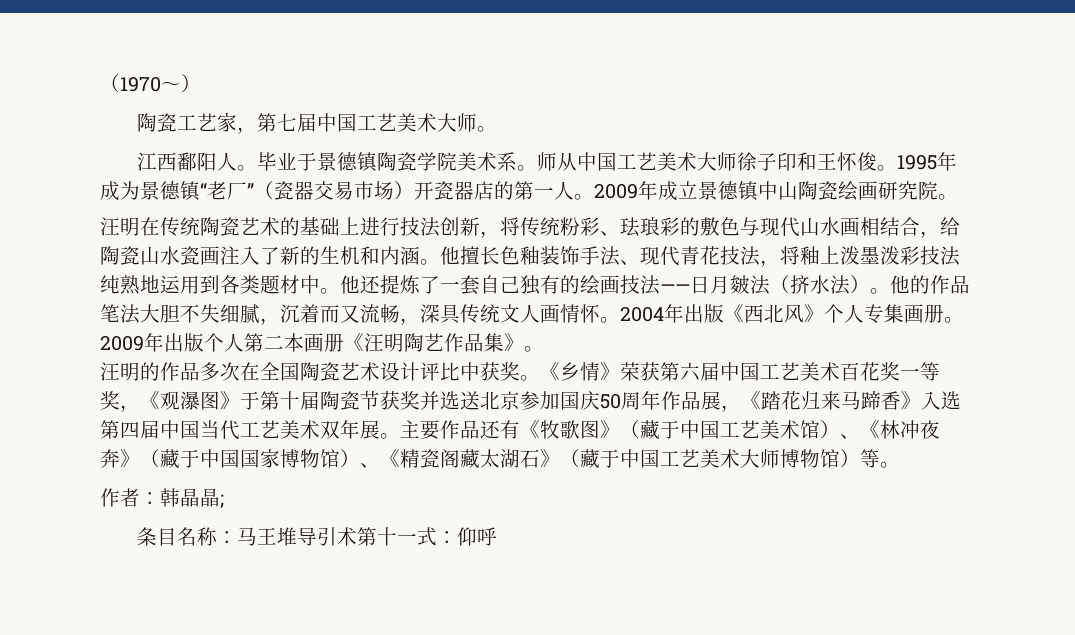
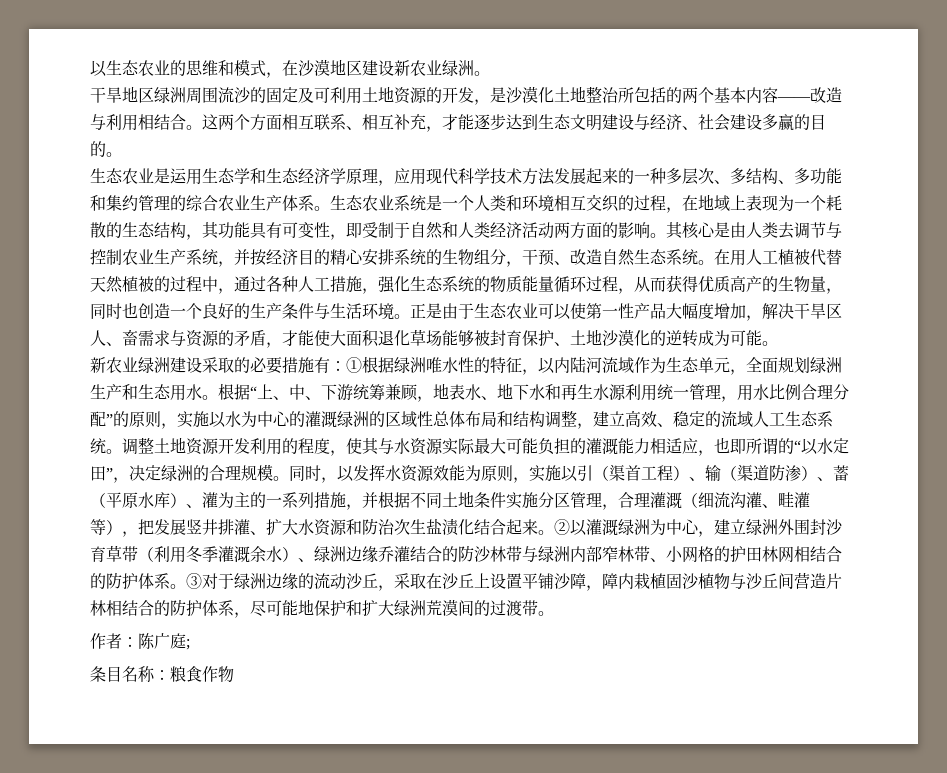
[100,74,201,93] [136,113,497,134] [136,152,957,172] [100,181,958,201] [100,217,960,238] [100,246,960,267] [100,275,970,295] [100,304,964,325] [100,333,544,352] [100,362,940,381] [100,390,961,412] [100,420,940,440] [100,449,880,469] （1970～） // 陶瓷工艺家，第七届中国工艺美术大师。 // 江西鄱阳人。毕业于景德镇陶瓷学院美术系。师从中国工艺美术大师徐子印和王怀俊。1995年成为景德镇“老厂”（瓷器交易市场）开瓷器店的第一人。2009年成立景德镇中山陶瓷绘画研究院。 // 汪明在传统陶瓷艺术的基础上进行技法创新，将传统粉彩、珐琅彩的敷色与现代山水画相结合，给陶瓷山水瓷画注入了新的生机和内涵。他擅长色釉装饰手法、现代青花技法，将釉上泼墨泼彩技法纯熟地运用到各类题材中。他还提炼了一套自己独有的绘画技法——日月皴法（挤水法）。他的作品笔法大胆不失细腻，沉着而又流畅，深具传统文人画情怀。2004年出版《西北风》个人专集画册。2009年出版个人第二本画册《汪明陶艺作品集》。 // 汪明的作品多次在全国陶瓷艺术设计评比中获奖。《乡情》荣获第六届中国工艺美术百花奖一等奖，《观瀑图》于第十届陶瓷节获奖并选送北京参加国庆50周年作品展，《踏花归来马蹄香》入选第四届中国当代工艺美术双年展。主要作品还有《牧歌图》（藏于中国工艺美术馆）、《林冲夜奔》（藏于中国国家博物馆）、《精瓷阁藏太湖石》（藏于中国工艺美术大师博物馆）等 -> [90,59,490,78] [90,86,842,105] [90,114,826,132] [90,141,122,157] [90,168,842,186] [90,194,842,213] [90,222,842,240] [90,249,842,267] [90,275,842,294] [90,302,842,321] [90,329,778,348] [90,356,842,375] [90,383,849,402] [90,410,833,429] [90,437,849,456] [90,464,849,483] [90,491,810,510] [90,518,843,537] [90,545,842,563] [90,572,842,591] [90,599,538,618] 以生态农业的思维和模式，在沙漠地区建设新农业绿洲。 // 干旱地区绿洲周围流沙的固定及可利用土地资源的开发，是沙漠化土地整治所包括的两个基本内容——改造与利用相结合。这两个方面相互联系、相互补充，才能逐步达到生态文明建设与经济、社会建设多赢的目的。 // 生态农业是运用生态学和生态经济学原理，应用现代科学技术方法发展起来的一种多层次、多结构、多功能和集约管理的综合农业生产体系。生态农业系统是一个人类和环境相互交织的过程，在地域上表现为一个耗散的生态结构，其功能具有可变性，即受制于自然和人类经济活动两方面的影响。其核心是由人类去调节与控制农业生产系统，并按经济目的精心安排系统的生物组分，干预、改造自然生态系统。在用人工植被代替天然植被的过程中，通过各种人工措施，强化生态系统的物质能量循环过程，从而获得优质高产的生物量，同时也创造一个良好的生产条件与生活环境。正是由于生态农业可以使第一性产品大幅度增加，解决干旱区人、畜需求与资源的矛盾，才能使大面积退化草场能够被封育保护、土地沙漠化的逆转成为可能。 // 新农业绿洲建设采取的必要措施有：①根据绿洲唯水性的特征，以内陆河流域作为生态单元，全面规划绿洲生产和生态用水。根据“上、中、下游统筹兼顾，地表水、地下水和再生水源利用统一管理，用水比例合理分配”的原则，实施以水为中心的灌溉绿洲的区域性总体布局和结构调整，建立高效、稳定的流域人工生态系统。调整土地资源开发利用的程度，使其与水资源实际最大可能负担的灌溉能力相适应，也即所谓的“以水定田”，决定绿洲的合理规模。同时，以发挥水资源效能为原则，实施以引（渠首工程）、输（渠道防渗）、蓄（平原水库）、灌为主的一系列措施，并根据不同土地条件实施分区管理，合理灌溉（细流沟灌、畦灌等），把发展竖井排灌、扩大水资源和防治次生盐渍化结合起来。②以灌溉绿洲为中心，建立绿洲外围封沙育草带（利用冬季灌溉余水）、绿洲边缘乔灌结合的防沙林带与绿洲内部窄林带、小网格的护田林网相结合的防护体系。③对于绿洲边缘的流动沙丘，采取在沙丘上设置平铺沙障，障内栽植固沙植物与沙丘间营造片林相结合的防护体系，尽可能地保护和扩大绿洲荒漠间的过渡带
[160,488,220,507] 韩晶晶 -> [138,633,186,649] 陈广庭
[236,527,497,546] 马王堆导引术第十一式：仰呼 -> [170,666,234,683] 粮食作物

